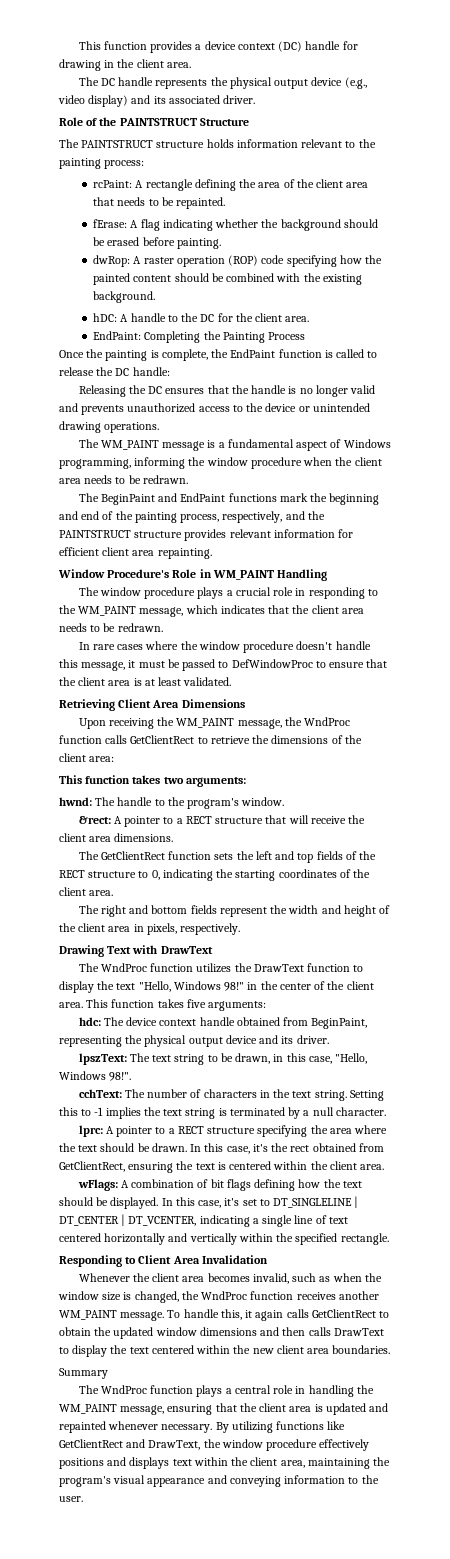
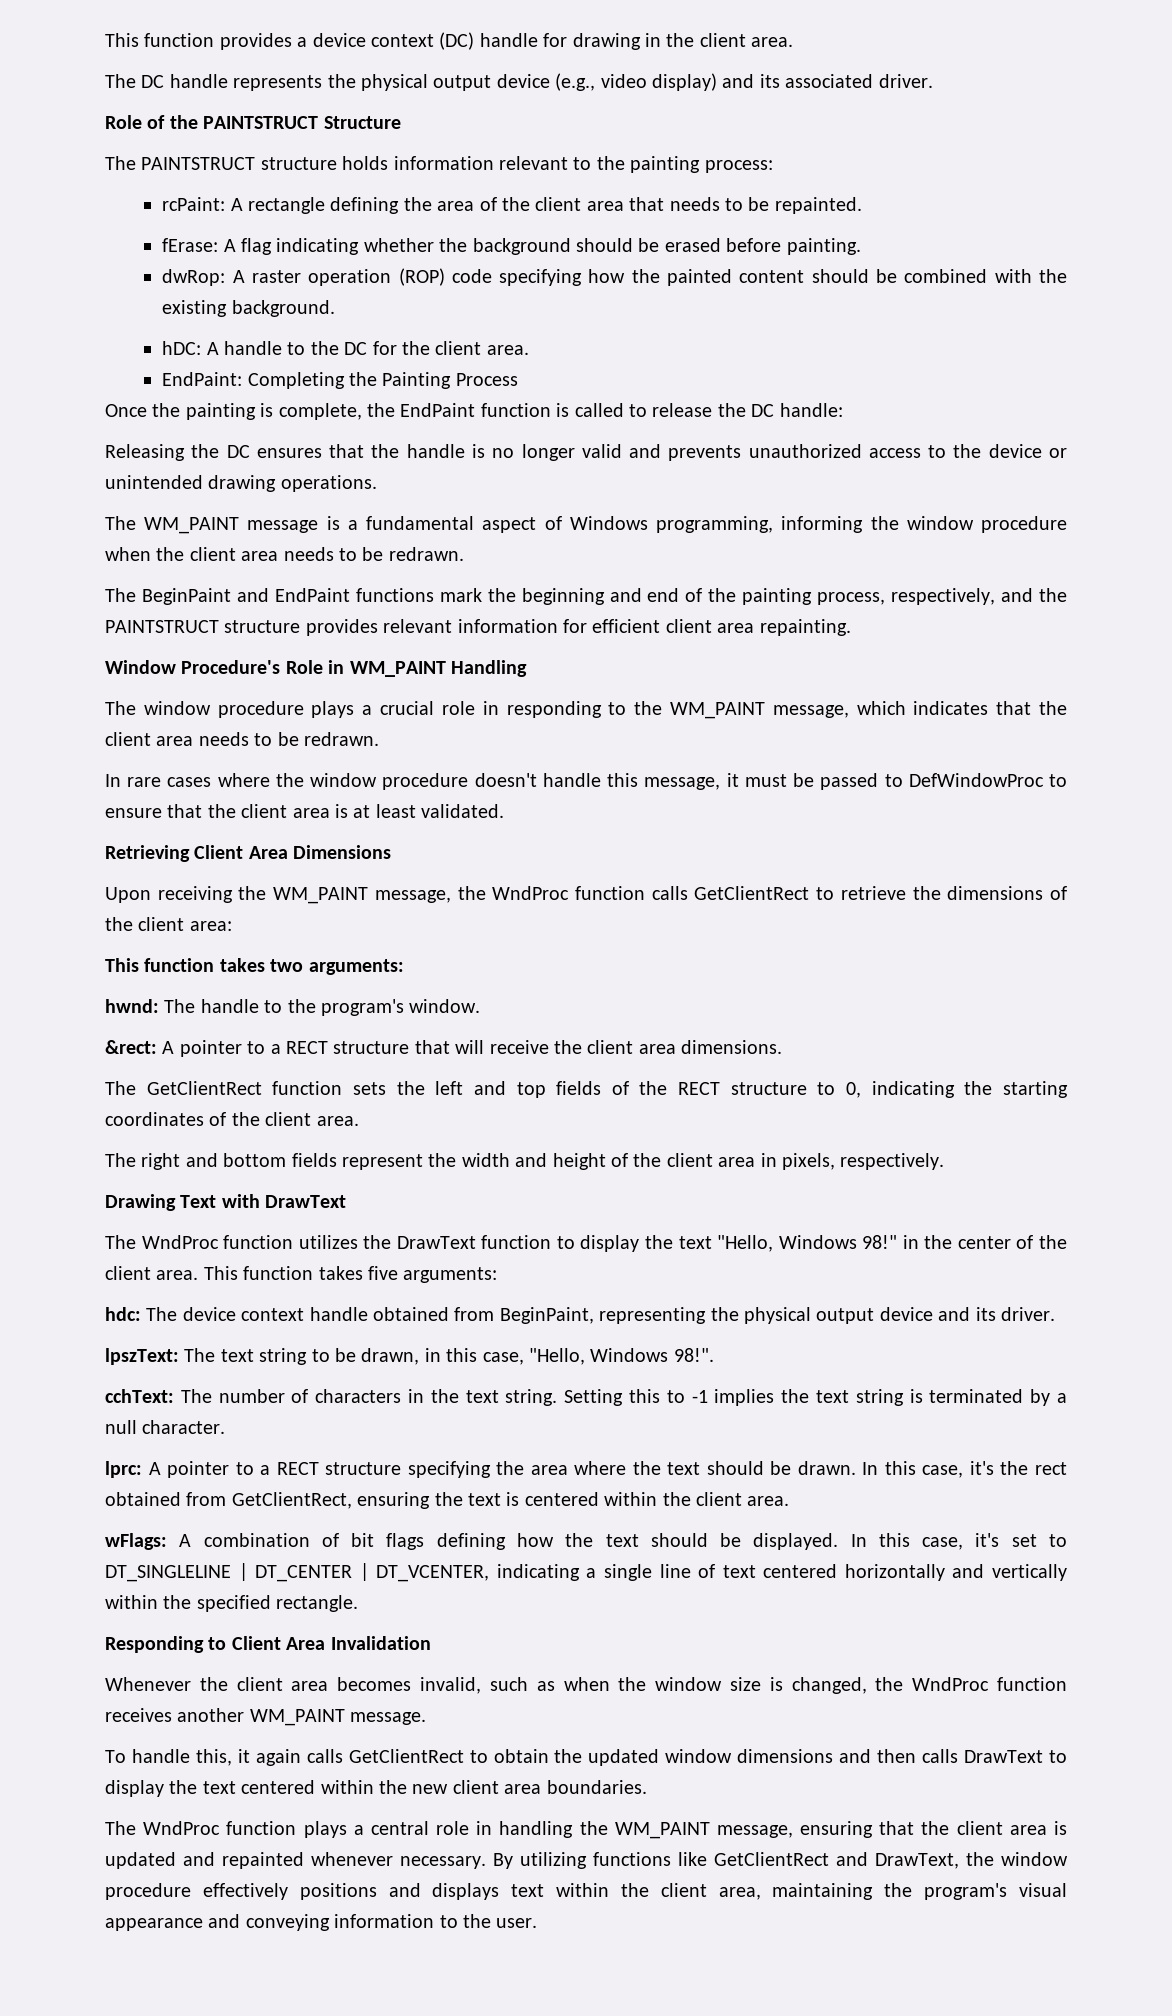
(165, 1316) none -> (427, 1718) //
[59,1368,108,1379] // Summary -> (647, 1787) none

